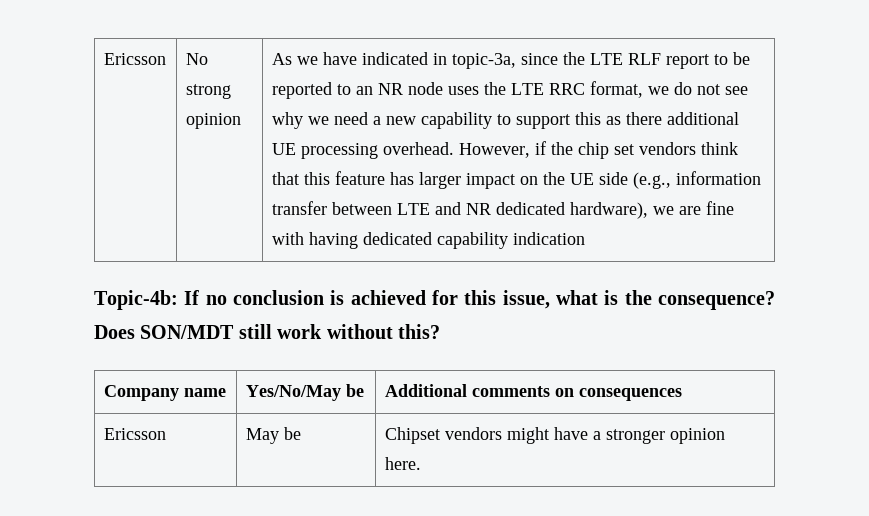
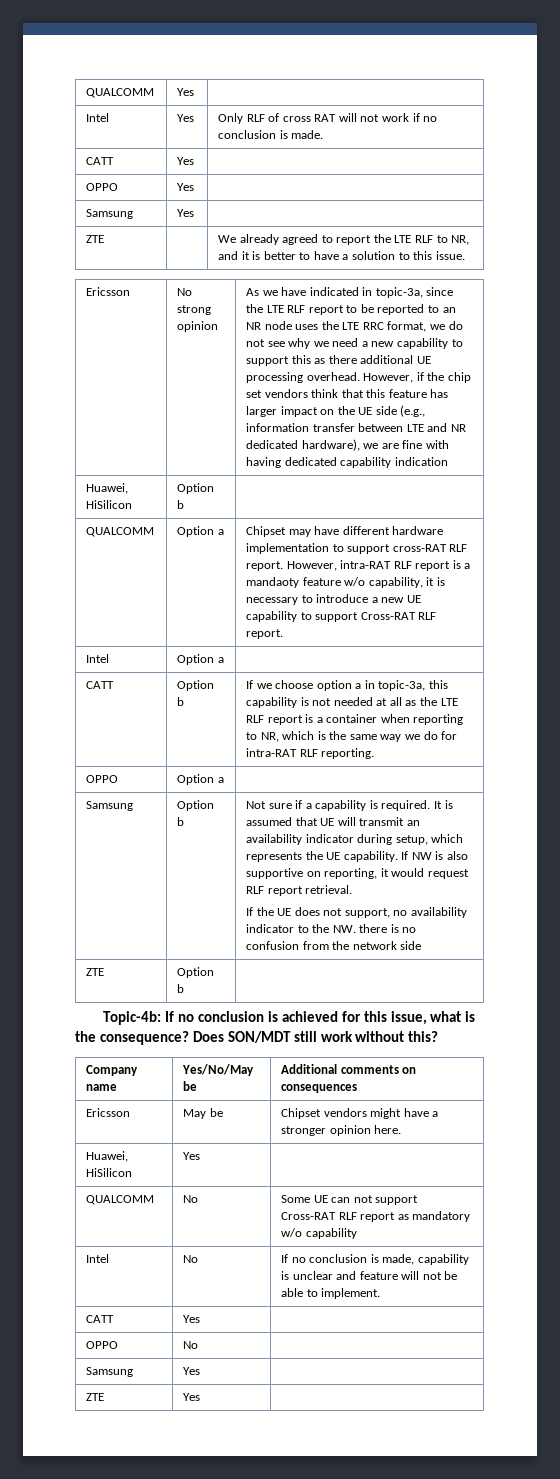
(103, 59) none -> [86,88,155,98] [177,88,195,96] [86,113,110,122] [177,114,195,122] [218,113,438,124] [218,130,324,139] [86,157,115,165] [177,157,195,165] [86,183,119,191] [177,183,195,191] [86,209,134,219] [177,209,195,217] [86,235,105,243] [218,234,470,245] [218,251,465,260] QUALCOMM | Yes | // Intel | Yes | Only RLF of cross RAT will not work if no conclusion is made. // CATT | Yes | // OPPO | Yes | // Samsung | Yes | // ZTE | | We already agreed to report the LTE RLF to NR, and it is better to have a solution to this issue. //
(585, 238) none -> [86,483,129,494] [86,500,133,509] [177,483,215,494] [177,500,185,509] [86,527,155,537] [177,526,224,537] [246,526,444,537] [246,543,468,554] [246,560,471,571] [246,577,445,588] [246,594,421,605] [246,611,437,622] [246,629,284,639] [86,654,110,663] [177,654,224,665] [86,681,115,689] [177,680,215,691] [177,697,185,706] [246,680,449,691] [246,697,458,708] [246,714,464,725] [246,731,458,742] [246,748,375,759] [86,775,119,783] [177,774,224,785] [86,801,134,811] [177,800,215,811] [177,817,185,826] [246,800,453,811] [246,817,420,826] [246,834,464,845] [246,851,469,862] [246,868,469,879] [246,885,353,896] [246,907,468,918] [246,924,417,933] [246,941,422,950] [86,968,105,976] [177,967,215,978] [177,984,185,993] // Huawei, HiSilicon | Option b | // QUALCOMM | Option a | Chipset may have different hardware implementation to support cross-RAT RLF report. However, intra-RAT RLF report is a mandaoty feature w/o capability, it is necessary to introduce a new UE capability to support Cross-RAT RLF report. // Intel | Option a | // CATT | Option b | If we choose option a in topic-3a, this capability is not needed at all as the LTE RLF report is a container when reporting to NR, which is the same way we do for intra-RAT RLF reporting. // OPPO | Option a | // Samsung | Option b | Not sure if a capability is required. It is assumed that UE will transmit an availability indicator during setup, which represents the UE capability. If NW is also supportive on reporting, it would request RLF report retrieval. // If the UE does not support, no availability indicator to the NW. there is no confusion from the network side // ZTE | Option b |
(421, 463) none -> [86,1151,129,1162] [86,1168,133,1177] [183,1152,201,1160] [86,1195,155,1205] [183,1195,199,1203] [281,1195,419,1205] [281,1211,471,1222] [281,1228,357,1239] [86,1254,110,1263] [183,1255,199,1263] [281,1254,469,1265] [281,1271,458,1280] [281,1288,381,1299] [86,1315,115,1323] [183,1315,201,1323] [86,1341,119,1349] [183,1341,199,1349] [86,1367,134,1377] [183,1367,201,1375] [86,1393,105,1401] [183,1393,201,1401] // Huawei, HiSilicon | Yes | // QUALCOMM | No | Some UE can not support Cross-RAT RLF report as mandatory w/o capability // Intel | No | If no conclusion is made, capability is unclear and feature will not be able to implement. // CATT | Yes | // OPPO | No | // Samsung | Yes | // ZTE | Yes |

